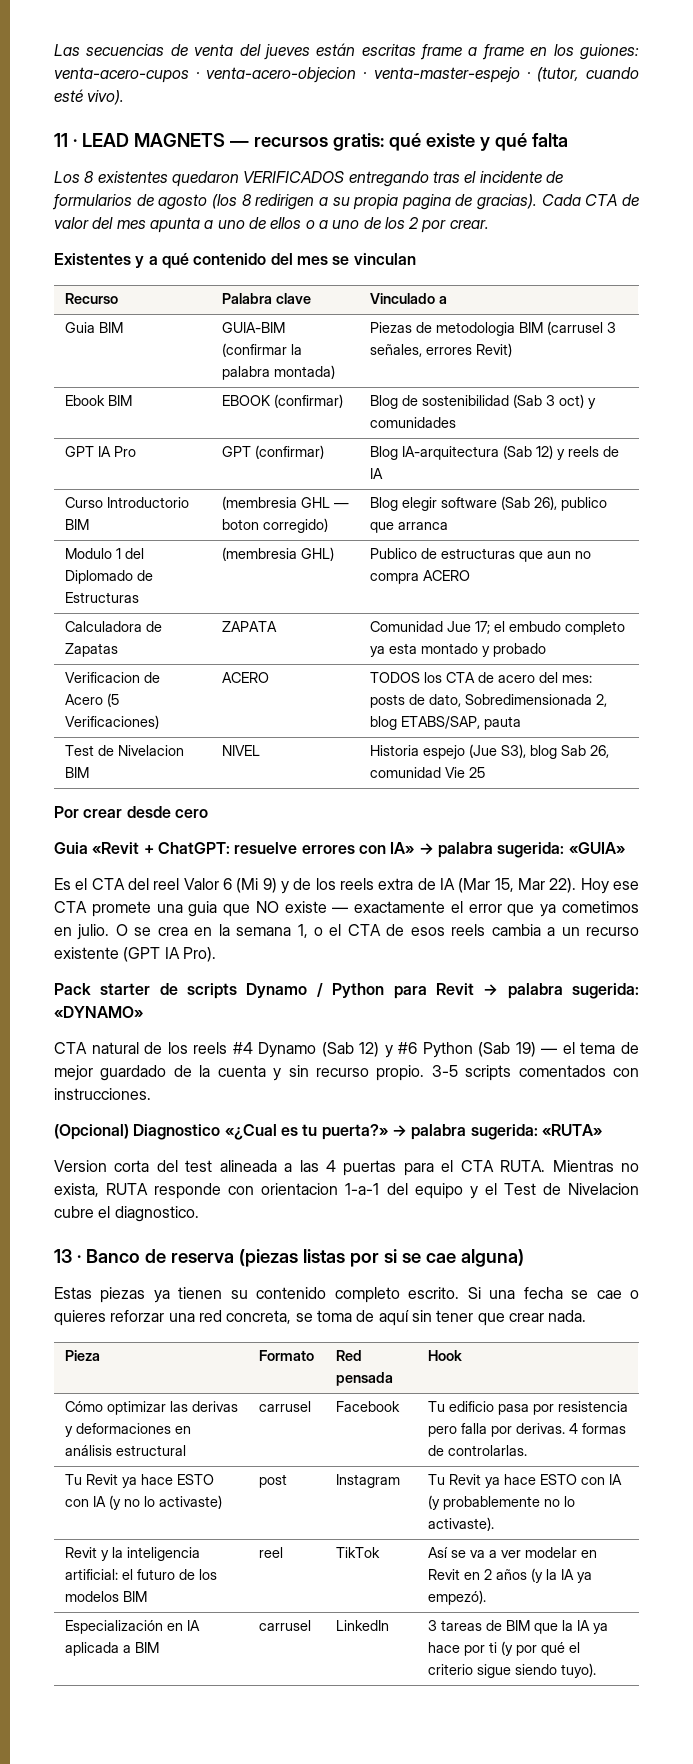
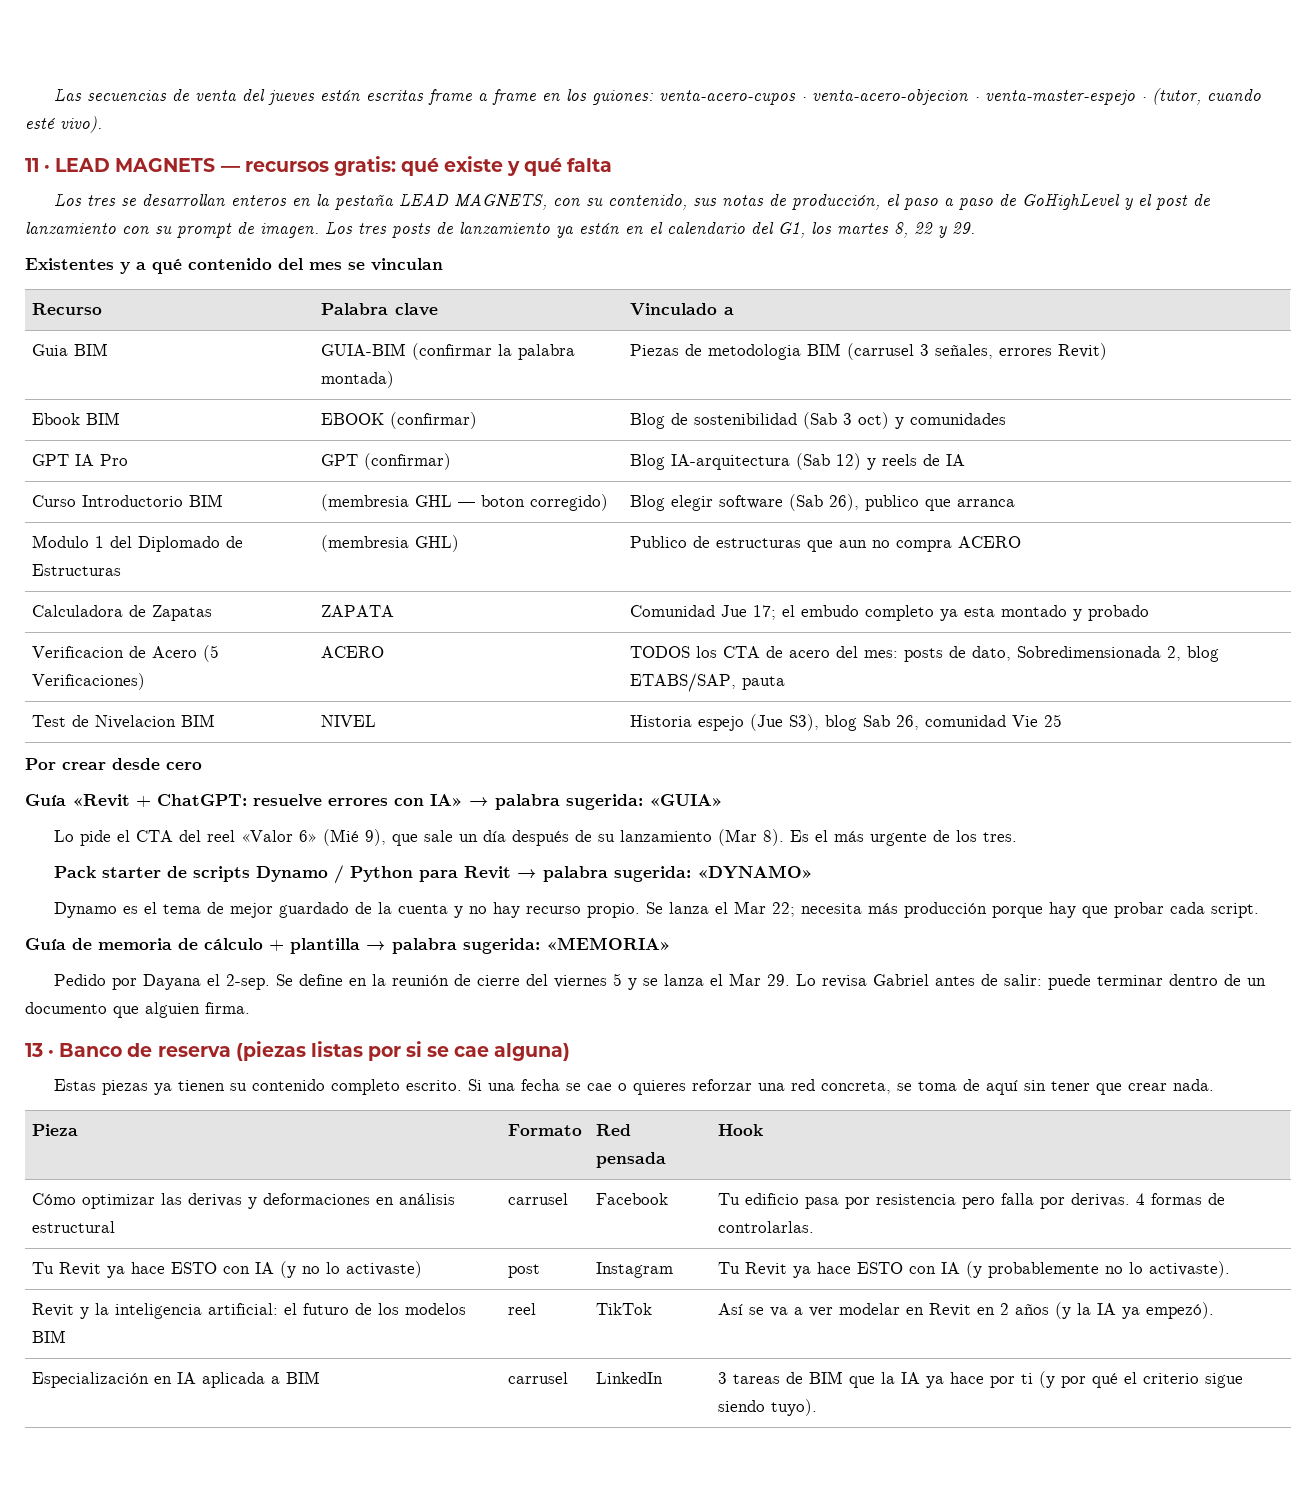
[84,171,563,187] [52,194,639,210] [54,217,489,233] 8 existentes quedaron VERIFICADOS entregando tras el incidente de formularios de agosto (los 8 redirigen a su propia pagina de gracias). Cada CTA de valor del mes apunta a uno de ellos o a uno de los 2 por crear. -> [87,194,1211,210] [25,222,975,238] tres se desarrollan enteros en la pestaña LEAD MAGNETS, con su contenido, sus notas de producción, el paso a paso de GoHighLevel y el post de lanzamiento con su prompt de imagen. Los tres posts de lanzamiento ya están en el calendario del G1, los martes 8, 22 y 29.
[54,842,88,854] Guia -> [25,794,66,806] Guía
[54,878,71,890] Es -> [54,830,112,846] Lo pide
[183,878,639,894] [54,901,639,917] [54,924,640,940] [54,947,216,962] Valor 6 (Mi 9) y de los reels extra de IA (Mar 15, Mar 22). Hoy ese CTA promete una guia que NO existe — exactamente el error que ya cometimos en julio. O se crea en la semana 1, o el CTA de esos reels cambia a un recurso existente (GPT IA Pro). -> [241,829,1018,846] «Valor 6» (Mié 9), que sale un día después de su lanzamiento (Mar 8). Es el más urgente de los tres.
[54,1042,558,1058] CTA natural de los reels #4 Dynamo (Sab 12) y #6 Python (Sab 19) — -> [54,902,139,918] Dynamo es
[288,1065,639,1081] [54,1088,151,1100] [54,1124,602,1140] [54,1160,640,1176] [54,1183,639,1199] [54,1206,199,1222] sin recurso propio. 3-5 scripts comentados con instrucciones. // (Opcional) Diagnostico «¿Cual es tu puerta?» → palabra sugerida: «RUTA» // Version corta del test alineada a las 4 puertas para el CTA RUTA. Mientras no exista, RUTA responde con orientacion 1-a-1 del equipo y el Test de Nivelacion cubre el diagnostico. -> [469,901,1260,918] [25,937,671,954] [54,973,1267,990] [25,1002,250,1018] no hay recurso propio. Se lanza el Mar 22; necesita más producción porque hay que probar cada script. // Guía de memoria de cálculo + plantilla → palabra sugerida: «MEMORIA» // Pedido por Dayana el 2-sep. Se define en la reunión de cierre del viernes 5 y se lanza el Mar 29. Lo revisa Gabriel antes de salir: puede terminar dentro de un documento que alguien firma.

